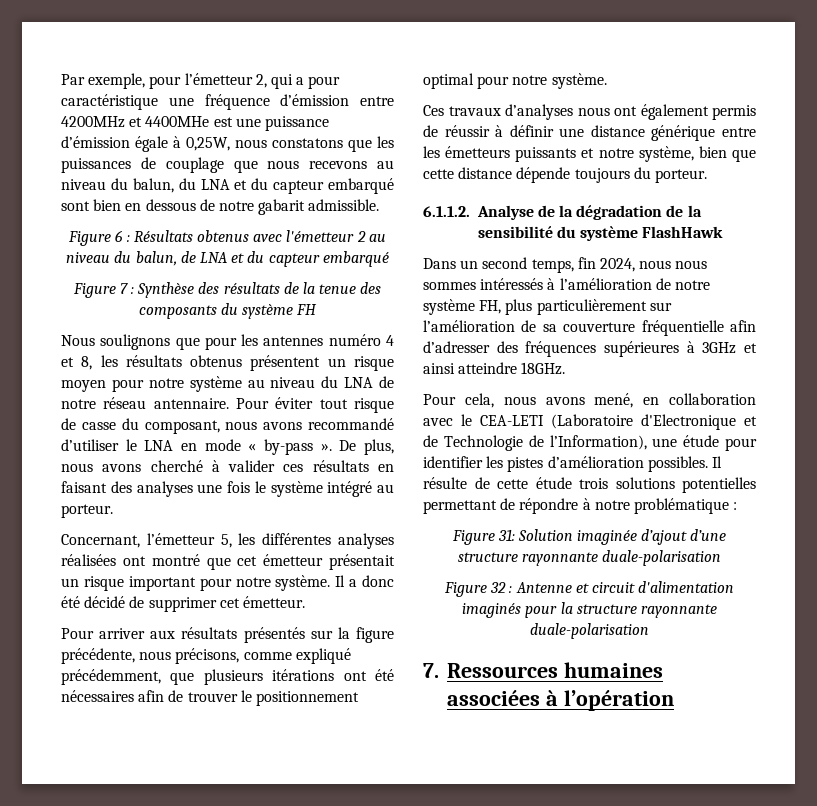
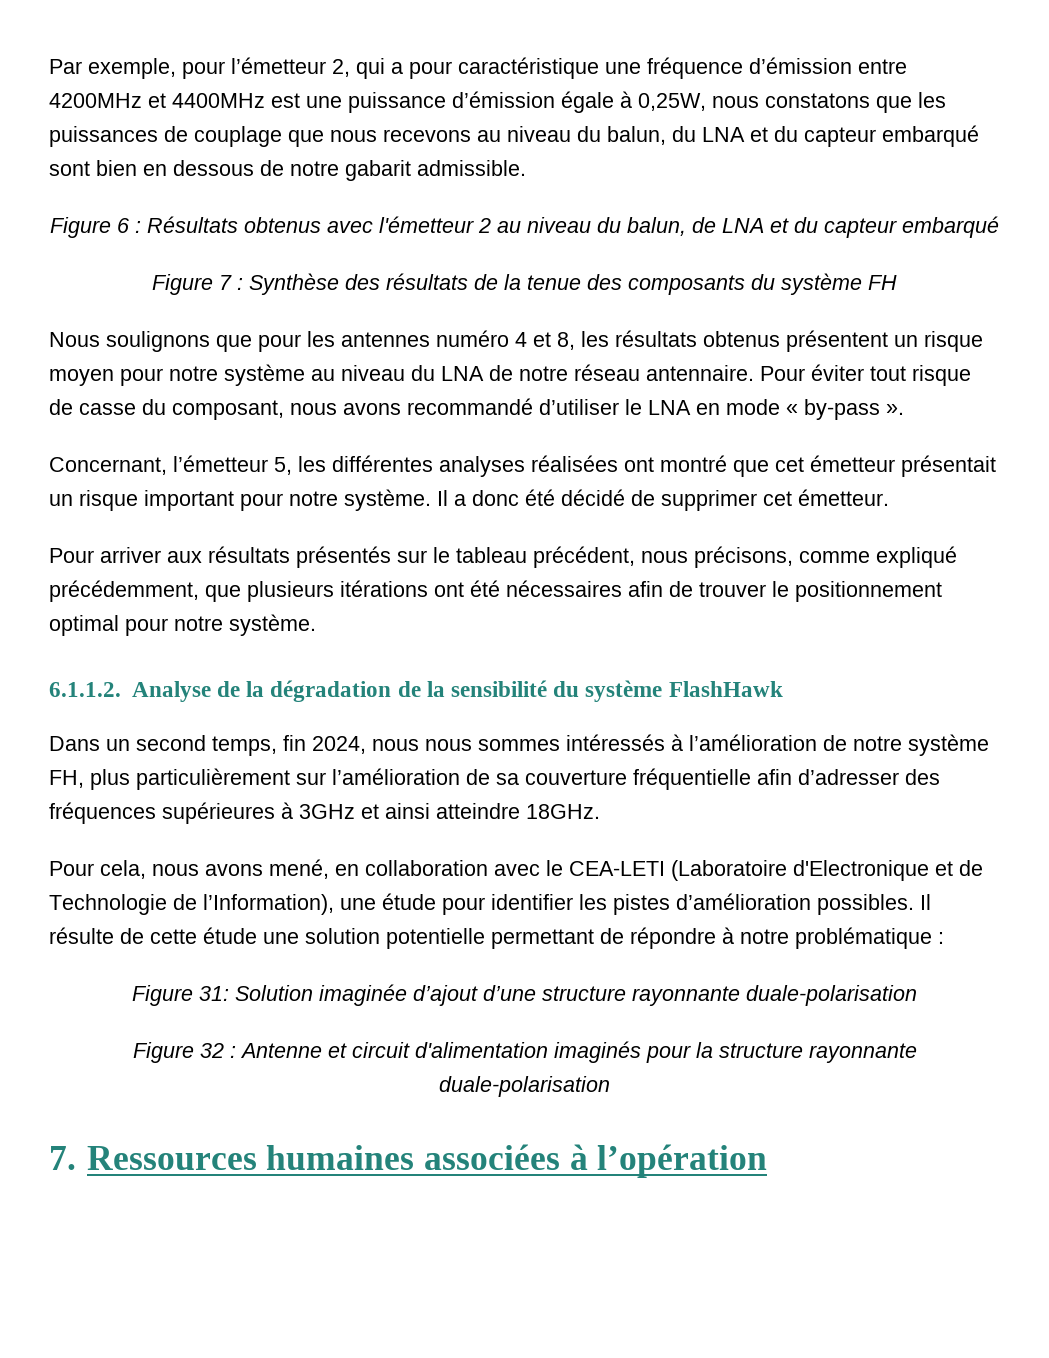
[145,116,210,127] 4400MHe -> [172,93,265,108] 4400MHz
[339,439,394,455] [61,460,394,472] [61,481,394,497] [61,504,113,518] De plus, nous avons cherché à valider ces résultats en faisant des analyses une fois le système intégré au porteur. -> (904, 409) none
[337,627,394,643] [61,648,135,664] la figure précédente, -> [433,546,635,568] le tableau précédent,
[423,104,756,120] [423,125,756,141] [423,146,756,162] [423,167,707,183] // Ces travaux d’analyses nous ont également permis de réussir à définir une distance générique entre les émetteurs puissants et notre système, bien que cette distance dépende toujours du porteur. -> (316, 625) none
[579,477,756,493] trois solutions potentielles -> [263,928,485,949] une solution potentielle

